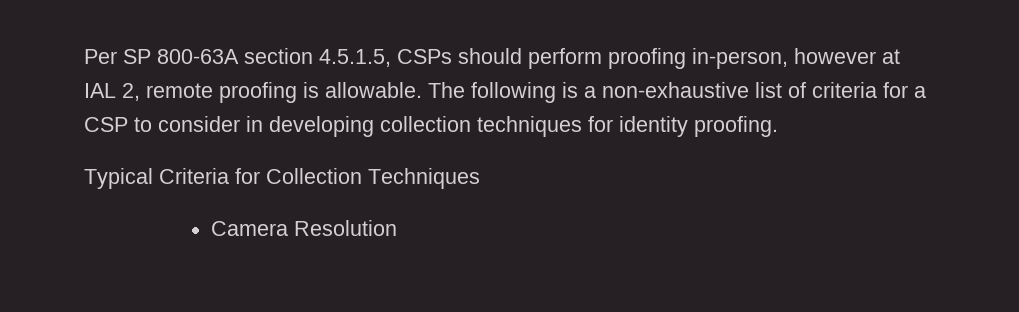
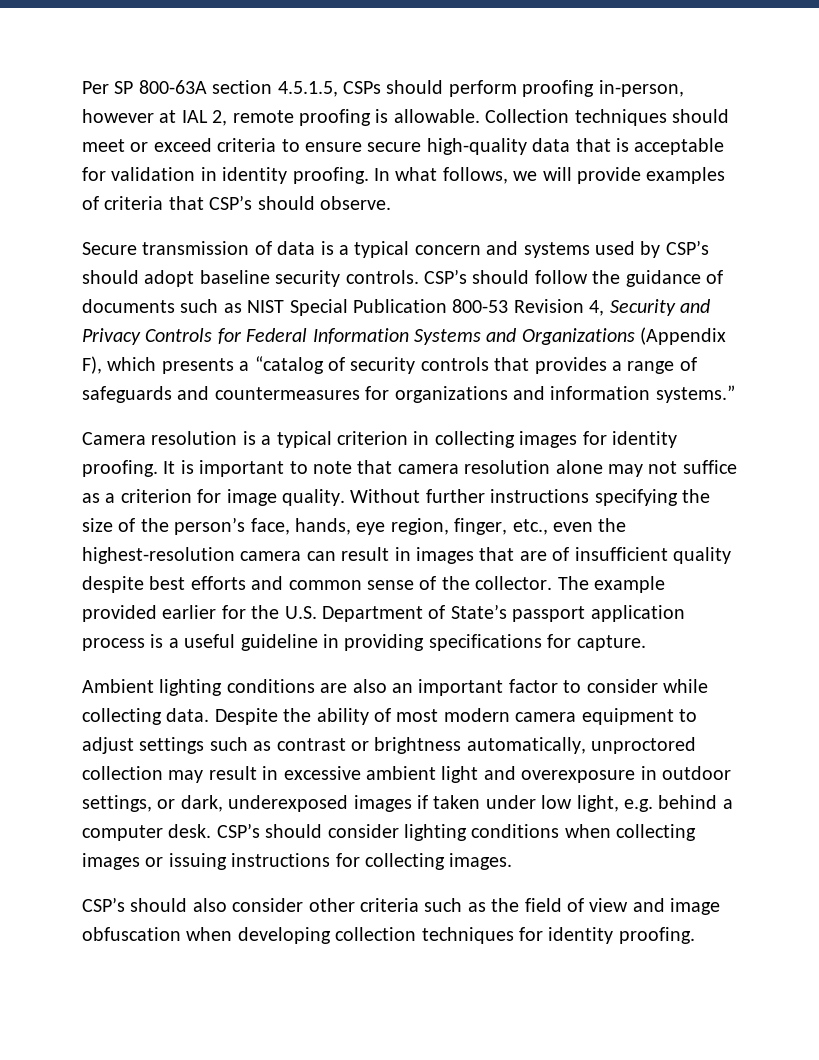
[428,82,926,103] [84,116,263,132] The following is a non-exhaustive list of criteria for a CSP to consider in -> [485,109,729,126] [82,138,725,155] [82,167,726,184] [82,195,391,210] [82,240,709,258] [82,269,723,287] [82,299,710,316] [82,327,727,345] [82,356,697,374] [82,385,735,403] [82,431,677,448] [82,460,737,477] [82,489,710,506] [82,517,627,535] [82,547,731,564] [82,576,665,593] [82,604,685,622] [82,634,646,651] [82,679,708,696] [82,708,697,725] [82,737,697,754] [82,766,731,783] [82,795,733,812] [82,823,697,841] [82,853,513,870] [82,897,721,915] [82,927,233,941] Collection techniques should meet or exceed criteria to ensure secure high-quality data that is acceptable for validation in identity proofing. In what follows, we will provide examples of criteria that CSP’s should observe. // Secure transmission of data is a typical concern and systems used by CSP’s should adopt baseline security controls. CSP’s should follow the guidance of documents such as NIST Special Publication 800-53 Revision 4, Security and Privacy Controls for Federal Information Systems and Organizations (Appendix F), which presents a “catalog of security controls that provides a range of safeguards and countermeasures for organizations and information systems.” // Camera resolution is a typical criterion in collecting images for identity proofing. It is important to note that camera resolution alone may not suffice as a criterion for image quality. Without further instructions specifying the size of the person’s face, hands, eye region, finger, etc., even the highest-resolution camera can result in images that are of insufficient quality despite best efforts and common sense of the collector. The example provided earlier for the U.S. Department of State’s passport application process is a useful guideline in providing specifications for capture. // Ambient lighting conditions are also an important factor to consider while collecting data. Despite the ability of most modern camera equipment to adjust settings such as contrast or brightness automatically, unproctored collection may result in excessive ambient light and overexposure in outdoor settings, or dark, underexposed images if taken under low light, e.g. behind a computer desk. CSP’s should consider lighting conditions when collecting images or issuing instructions for collecting images. // CSP’s should also consider other criteria such as the field of view and image obfuscation when
[84,168,480,189] [211,220,398,236] // Typical Criteria for Collection Techniques // Camera Resolution -> (695, 935) none

